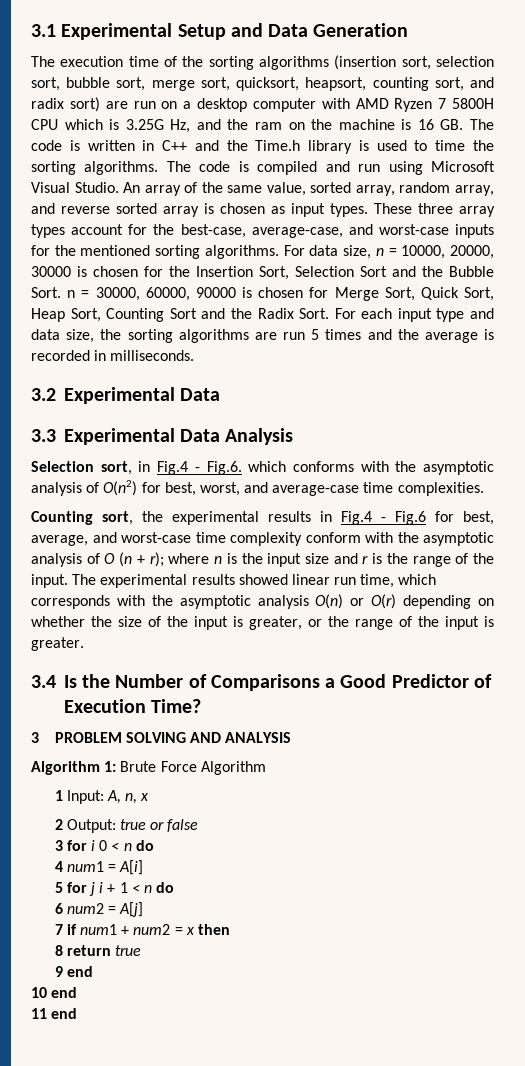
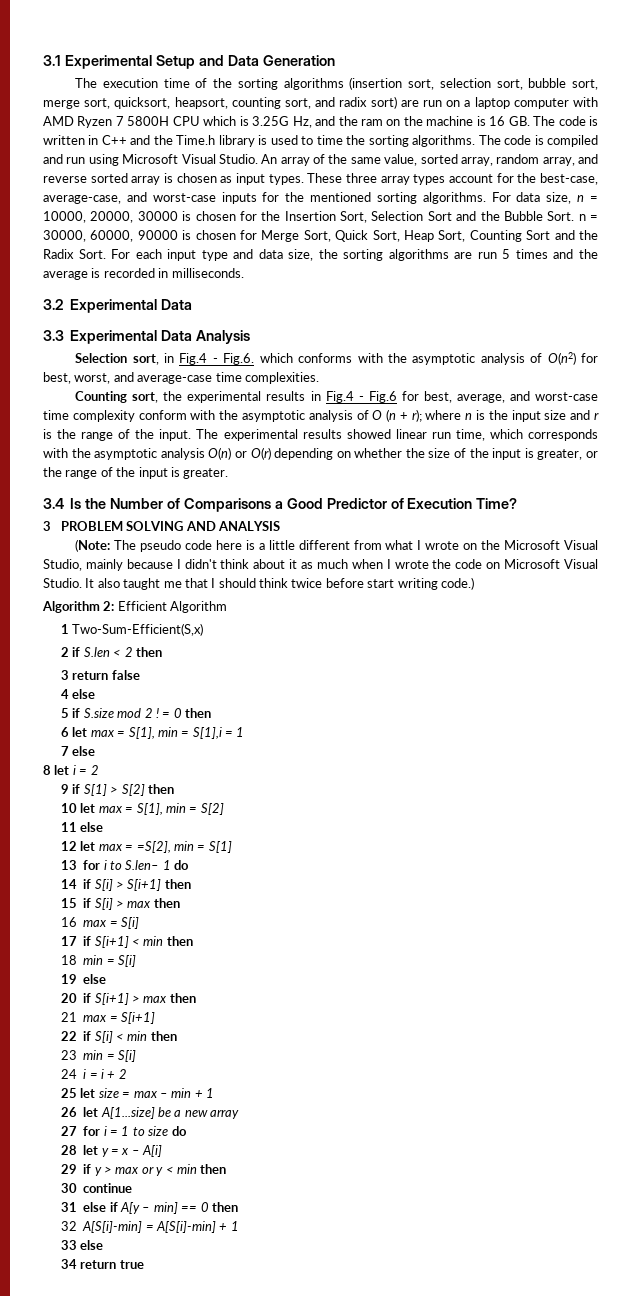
[197,98,247,112] desktop -> [474,97,510,109] laptop
[31,761,266,775] [54,790,150,804] [54,819,199,833] [54,840,154,851] [54,860,144,875] [54,882,175,896] [54,902,144,917] [54,924,230,935] [54,945,142,956] [54,966,93,977] [31,987,78,998] [31,1008,78,1019] Algorithm 1: Brute Force Algorithm // 1 Input: A, n, x // 2 Output: true or false // 3 for i 0 < n do // 4 num1 = A[i] // 5 for j i + 1 < n do // 6 num2 = A[j] // 7 if num1 + num2 = x then // 8 return true // 9 end // 10 end // 11 end -> [75,539,599,552] [43,559,598,571] [43,577,474,590] [42,601,228,613] [61,623,204,636] [61,647,162,657] [61,670,140,680] [61,689,96,699] [61,708,212,718] [61,727,245,739] [61,746,96,756] [43,765,99,775] [61,784,174,796] [61,803,224,815] [61,822,104,832] [61,841,232,853] [61,860,190,870] [61,879,191,891] [61,898,180,910] [61,917,140,929] [61,936,193,948] [61,955,137,967] [61,974,107,984] [61,993,196,1005] [61,1012,156,1024] [61,1031,177,1043] [61,1050,137,1062] [61,1069,127,1079] [61,1088,215,1098] [61,1107,240,1119] [61,1126,187,1136] [61,1145,163,1157] [61,1164,227,1176] [61,1183,133,1193] [61,1202,238,1214] [61,1221,239,1233] [61,1240,104,1250] [61,1259,144,1269] (Note: The pseudo code here is a little different from what I wrote on the Microsoft Visual Studio, mainly because I didn't think about it as much when I wrote the code on Microsoft Visual Studio. It also taught me that I should think twice before start writing code.) // Algorithm 2: Efficient Algorithm // 1 Two-Sum-Efficient(S,x) // 2 if S.len < 2 then // 3 return false // 4 else // 5 if S.size mod 2 ! = 0 then // 6 let max = S[1], min = S[1],i = 1 // 7 else // 8 let i = 2 // 9 if S[1] > S[2] then // 10 let max = S[1], min = S[2] // 11 else // 12 let max = =S[2], min = S[1] // 13 for i to S.len– 1 do // 14 if S[i] > S[i+1] then // 15 if S[i] > max then // 16 max = S[i] // 17 if S[i+1] < min then // 18 min = S[i] // 19 else // 20 if S[i+1] > max then // 21 max = S[i+1] // 22 if S[i] < min then // 23 min = S[i] // 24 i = i + 2 // 25 let size = max – min + 1 // 26 let A[1...size] be a new array // 27 for i = 1 to size do // 28 let y = x – A[i] // 29 if y > max or y < min then // 30 continue // 31 else if A[y – min] == 0 then // 32 A[S[i]-min] = A[S[i]-min] + 1 // 33 else // 34 return true

